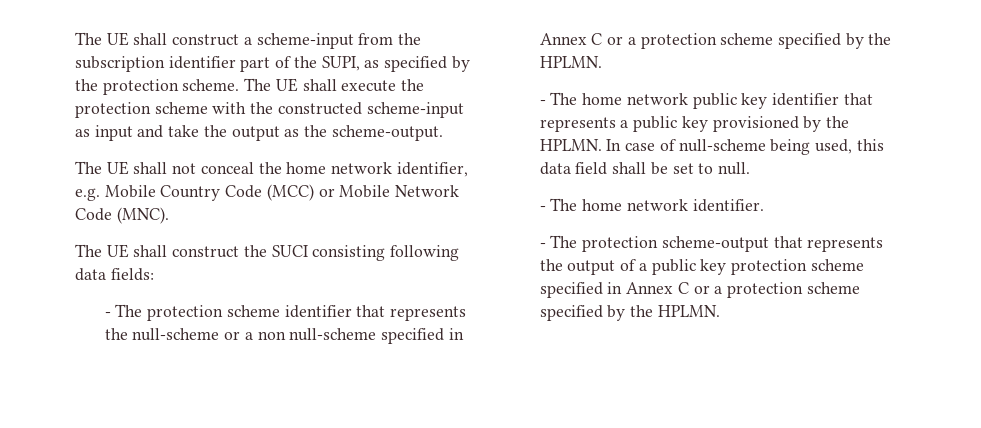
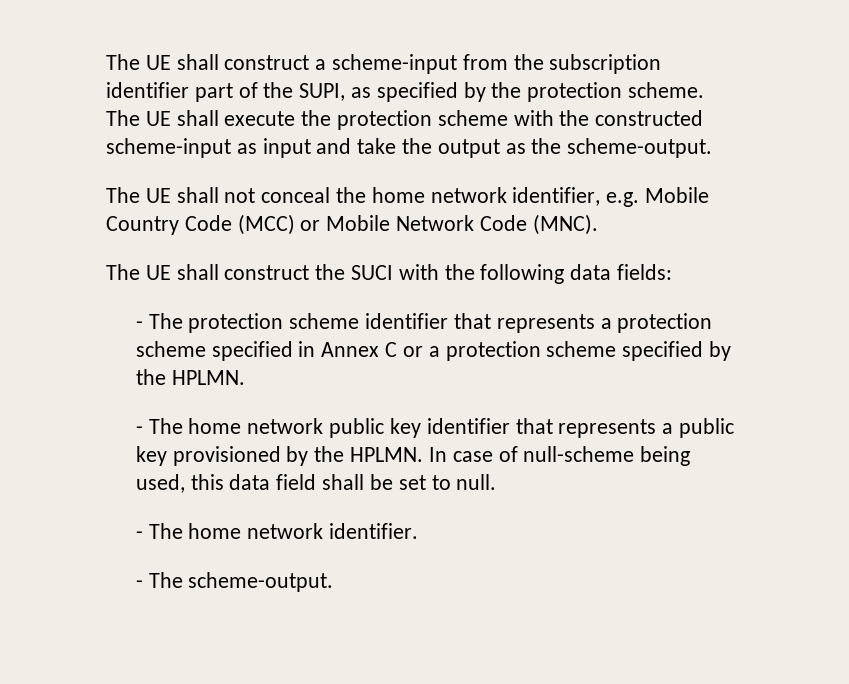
[312,245,386,261] consisting -> [398,264,475,280] with the
[104,328,377,341] the null-scheme or a non null-scheme -> [600,313,713,333] [135,341,206,357] a protection scheme
[582,236,884,252] [539,259,864,275] [539,282,860,298] [539,305,720,321] protection scheme-output that represents the output of a public key protection scheme specified in Annex C or a protection scheme specified by the HPLMN. -> [188,572,334,592] scheme-output.

